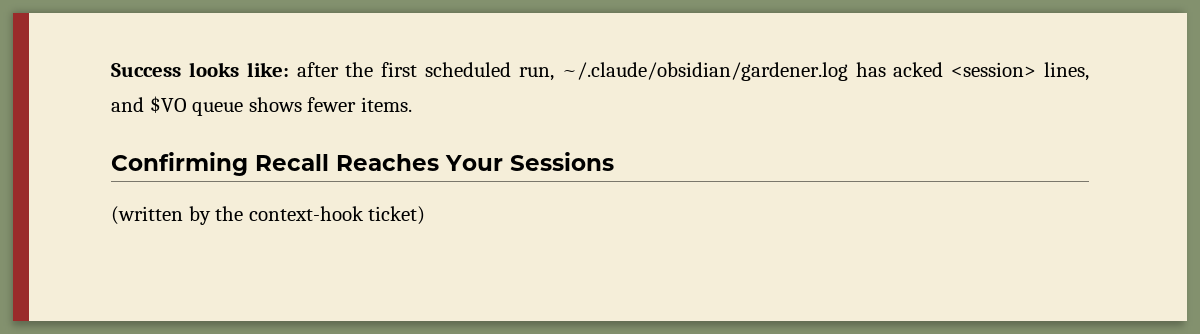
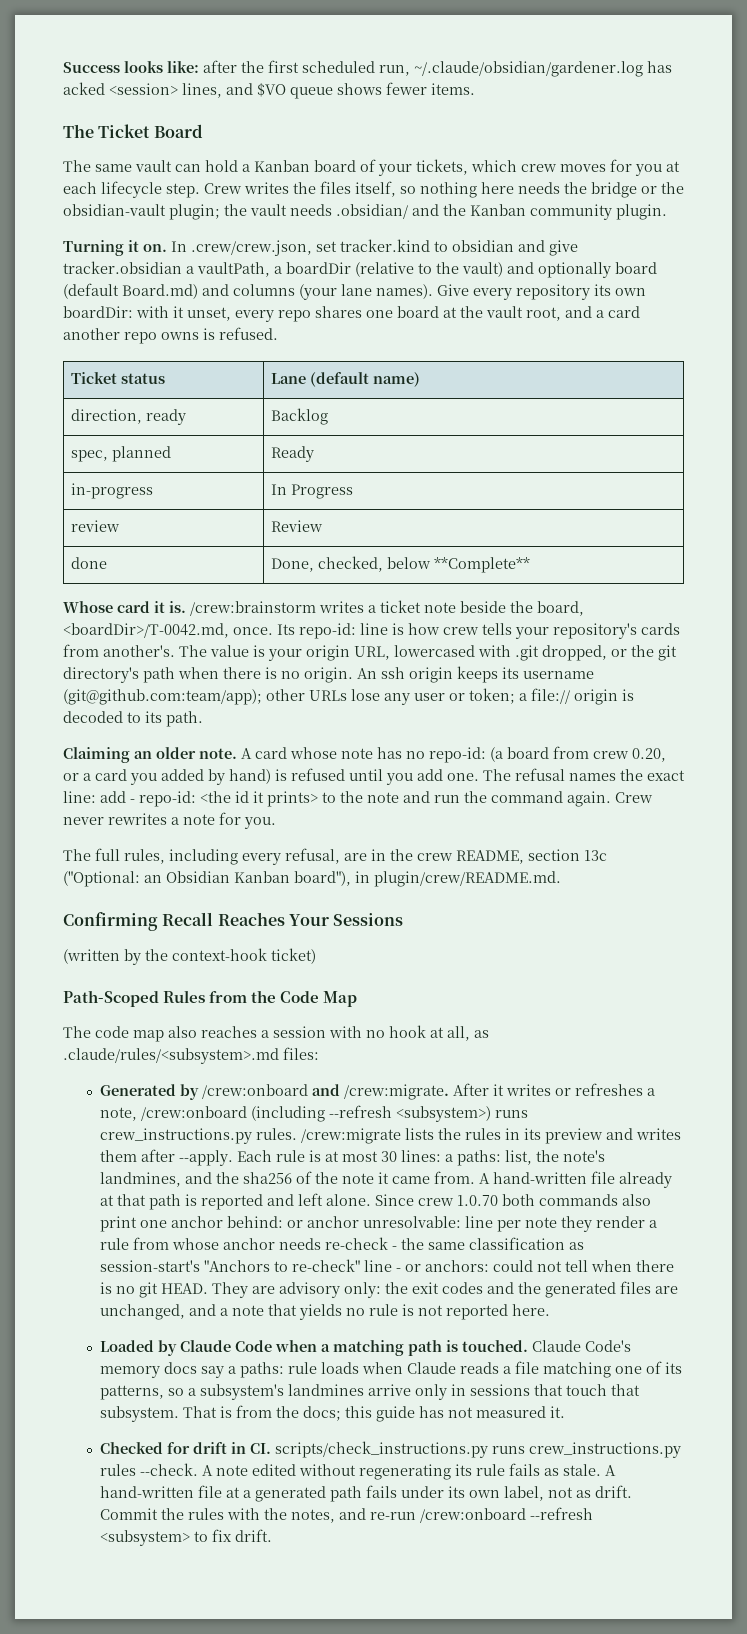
(412, 104) none -> [63,124,203,138] [63,159,680,176] [63,181,684,198] [63,204,667,220] [63,239,578,256] [63,261,657,278] [63,283,646,300] [63,306,640,322] [63,327,278,344] [70,372,165,384] [270,372,420,387] [70,409,186,425] [270,408,328,425] [70,446,171,462] [270,446,314,462] [70,483,153,499] [270,484,353,499] [70,520,120,532] [270,520,323,532] [70,557,107,569] [270,556,530,573] [63,600,584,616] [63,623,680,639] [63,644,677,661] [63,666,594,683] [63,688,634,705] [63,711,203,727] [63,746,666,763] [63,768,685,785] [63,791,653,807] [63,812,276,829] [63,848,607,865] [63,871,561,887] // The Ticket Board // The same vault can hold a Kanban board of your tickets, which crew moves for you at each lifecycle step. Crew writes the files itself, so nothing here needs the bridge or the obsidian-vault plugin; the vault needs .obsidian/ and the Kanban community plugin. // Turning it on. In .crew/crew.json, set tracker.kind to obsidian and give tracker.obsidian a vaultPath, a boardDir (relative to the vault) and optionally board (default Board.md) and columns (your lane names). Give every repository its own boardDir: with it unset, every repo shares one board at the vault root, and a card another repo owns is refused. // Ticket status | Lane (default name) // direction, ready | Backlog // spec, planned | Ready // in-progress | In Progress // review | Review // done | Done, checked, below **Complete** // Whose card it is. /crew:brainstorm writes a ticket note beside the board, <boardDir>/T-0042.md, once. Its repo-id: line is how crew tells your repository's cards from another's. The value is your origin URL, lowercased with .git dropped, or the git directory's path when there is no origin. An ssh origin keeps its username (git@github.com:team/app); other URLs lose any user or token; a file:// origin is decoded to its path. // Claiming an older note. A card whose note has no repo-id: (a board from crew 0.20, or a card you added by hand) is refused until you add one. The refusal names the exact line: add - repo-id: <the id it prints> to the note and run the command again. Crew never rewrites a note for you. // The full rules, including every refusal, are in the crew README, section 13c ("Optional: an Obsidian Kanban board"), in plugin/crew/README.md.
(426, 215) none -> [63,990,358,1007] [63,1025,489,1042] [63,1047,319,1064] [100,1083,656,1100] [100,1105,529,1122] [100,1128,682,1144] [100,1149,606,1166] [100,1171,673,1188] [100,1193,652,1210] [100,1216,658,1232] [100,1237,585,1250] [100,1259,675,1272] [100,1281,679,1298] [100,1304,551,1320] [100,1340,632,1356] [100,1361,683,1378] [100,1384,641,1400] [100,1405,566,1422] [100,1441,682,1458] [100,1463,617,1480] [100,1485,633,1502] [100,1507,594,1523] [100,1529,273,1546] // Path-Scoped Rules from the Code Map // The code map also reaches a session with no hook at all, as .claude/rules/<subsystem>.md files: // Generated by /crew:onboard and /crew:migrate. After it writes or refreshes a note, /crew:onboard (including --refresh <subsystem>) runs crew_instructions.py rules. /crew:migrate lists the rules in its preview and writes them after --apply. Each rule is at most 30 lines: a paths: list, the note's landmines, and the sha256 of the note it came from. A hand-written file already at that path is reported and left alone. Since crew 1.0.70 both commands also print one anchor behind: or anchor unresolvable: line per note they render a rule from whose anchor needs re-check - the same classification as session-start's "Anchors to re-check" line - or anchors: could not tell when there is no git HEAD. They are advisory only: the exit codes and the generated files are unchanged, and a note that yields no rule is not reported here. // Loaded by Claude Code when a matching path is touched. Claude Code's memory docs say a paths: rule loads when Claude reads a file matching one of its patterns, so a subsystem's landmines arrive only in sessions that touch that subsystem. That is from the docs; this guide has not measured it. // Checked for drift in CI. scripts/check_instructions.py runs crew_instructions.py rules --check. A note edited without regenerating its rule fails as stale. A hand-written file at a generated path fails under its own label, not as drift. Commit the rules with the notes, and re-run /crew:onboard --refresh <subsystem> to fix drift.

